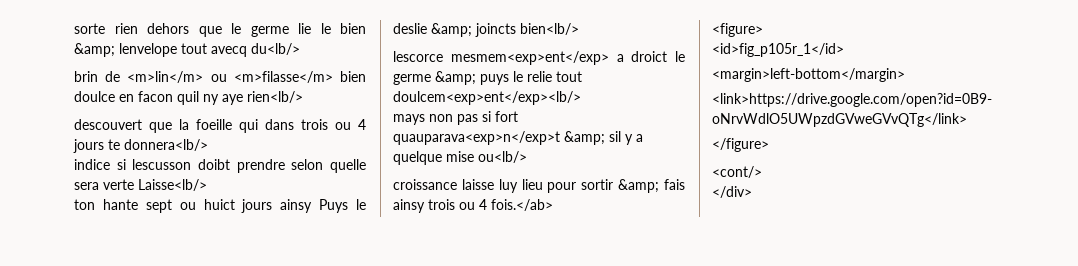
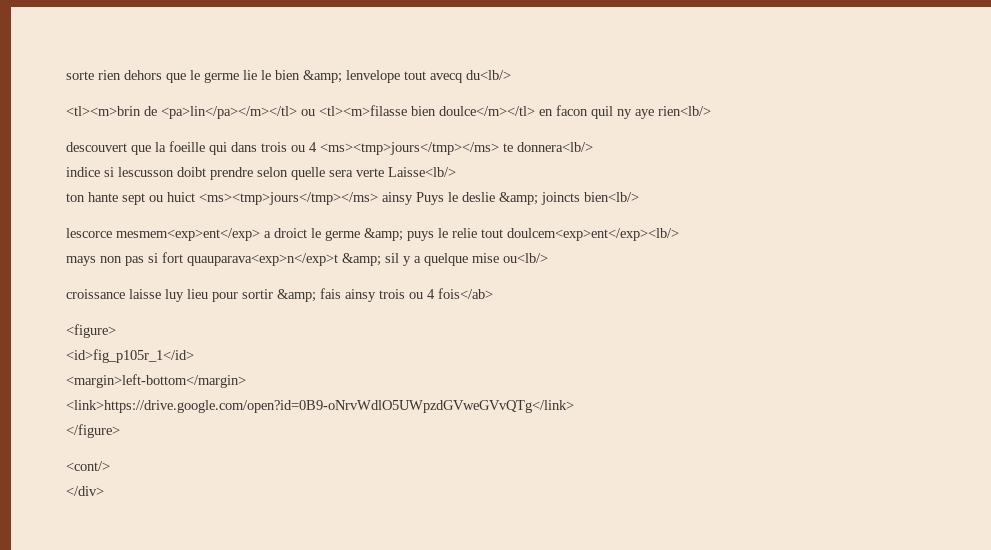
[74,71,366,83] [74,91,115,102] brin de <m>lin</m> ou <m>filasse</m> bien doulce -> [66,105,535,119] <tl><m>brin de <pa>lin</pa></m></tl> ou <tl><m>filasse bien doulce</m></tl>
[73,139,104,153] jours -> [320,142,499,155] <ms><tmp>jours</tmp></ms>
[241,199,273,213] jours -> [199,192,378,205] <ms><tmp>jours</tmp></ms>
[491,199,553,211] fois.</ab> -> [438,288,493,299] fois</ab>

